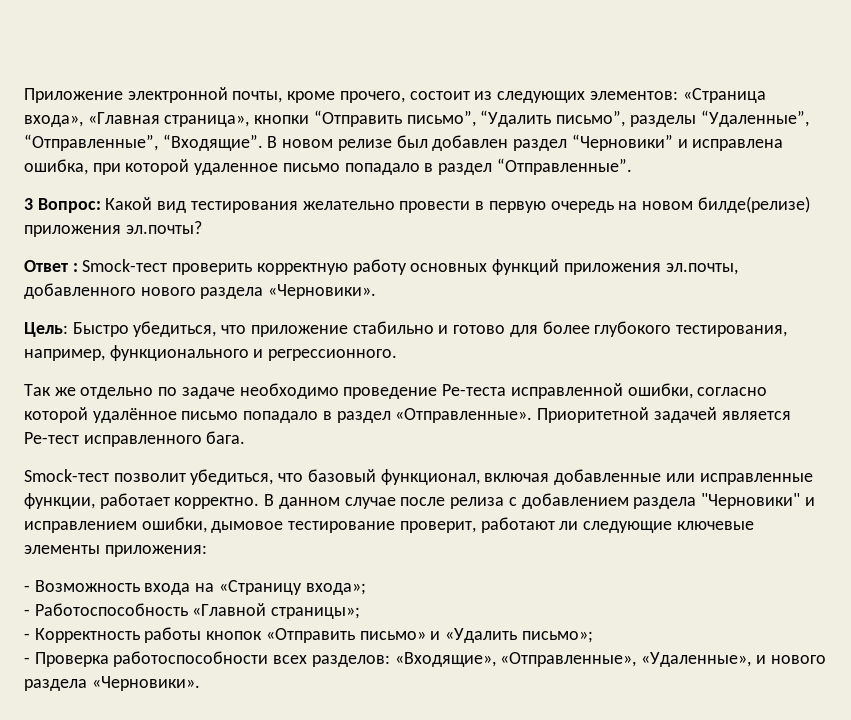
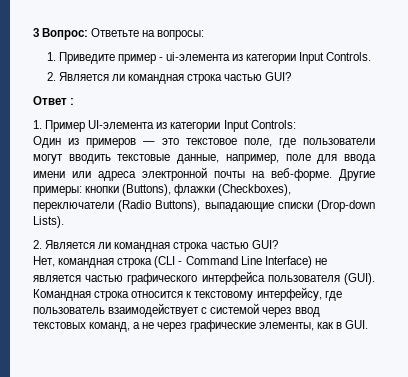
[24,87,766,103] [24,110,809,127] [24,134,784,151] [24,158,632,175] [24,196,810,213] [24,221,202,237] [24,259,738,275] [24,283,377,299] [24,321,787,337] [24,345,398,361] [24,383,768,399] [24,407,791,423] [24,431,246,447] [24,469,813,485] [24,493,815,509] [24,517,754,533] [24,545,207,557] [24,580,366,595] [24,603,361,619] [24,627,593,643] [24,651,826,667] [24,676,200,691] Приложение электронной почты, кроме прочего, состоит из следующих элементов: «Страница входа», «Главная страница», кнопки “Отправить письмо”, “Удалить письмо”, разделы “Удаленные”, “Отправленные”, “Входящие”. В новом релизе был добавлен раздел “Черновики” и исправлена ошибка, при которой удаленное письмо попадало в раздел “Отправленные”. // 3 Вопрос: Какой вид тестирования желательно провести в первую очередь на новом билде(релизе) приложения эл.почты? // Ответ : Smock-тест проверить корректную работу основных функций приложения эл.почты, добавленного нового раздела «Черновики». // Цель: Быстро убедиться, что приложение стабильно и готово для более глубокого тестирования, например, функционального и регрессионного. // Так же отдельно по задаче необходимо проведение Ре-теста исправленной ошибки, согласно которой удалённое письмо попадало в раздел «Отправленные». Приоритетной задачей является Ре-тест исправленного бага. // Smock-тест позволит убедиться, что базовый функционал, включая добавленные или исправленные функции, работает корректно. В данном случае после релиза с добавлением раздела "Черновики" и исправлением ошибки, дымовое тестирование проверит, работают ли следующие ключевые элементы приложения: // - Возможность входа на «Страницу входа»; // - Работоспособность «Главной страницы»; // - Корректность работы кнопок «Отправить письмо» и «Удалить письмо»; // - Проверка работоспособности всех разделов: «Входящие», «Отправленные», «Удаленные», и нового раздела «Черновики». -> [33,28,205,40] [46,52,372,64] [46,72,292,84] [33,96,75,105] [33,120,296,132] [33,136,375,148] [33,154,377,164] [33,167,375,181] [33,184,292,196] [33,200,375,212] [33,216,64,228] [33,240,278,252] [33,256,327,268] [33,271,375,285] [33,287,342,301] [33,303,320,317] [33,320,368,332] 3 Вопрос: Ответьте на вопросы: // 1. Приведите пример - ui-элемента из категории Input Controls. // 2. Является ли командная строка частью GUI? // Ответ : // 1. Пример UI-элемента из категории Input Controls: // Один из примеров — это текстовое поле, где пользователи могут вводить текстовые данные, например, поле для ввода имени или адреса электронной почты на веб-форме. Другие примеры: кнопки (Buttons), флажки (Checkboxes), переключатели (Radio Buttons), выпадающие списки (Drop-down Lists). // 2. Является ли командная строка частью GUI? // Нет, командная строка (CLI - Command Line Interface) не является частью графического интерфейса пользователя (GUI). Командная строка относится к текстовому интерфейсу, где пользователь взаимодействует с системой через ввод текстовых команд, а не через графические элементы, как в GUI.

